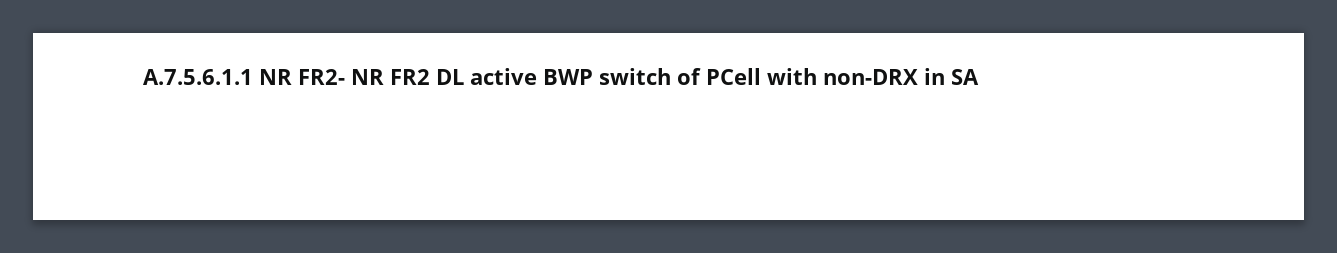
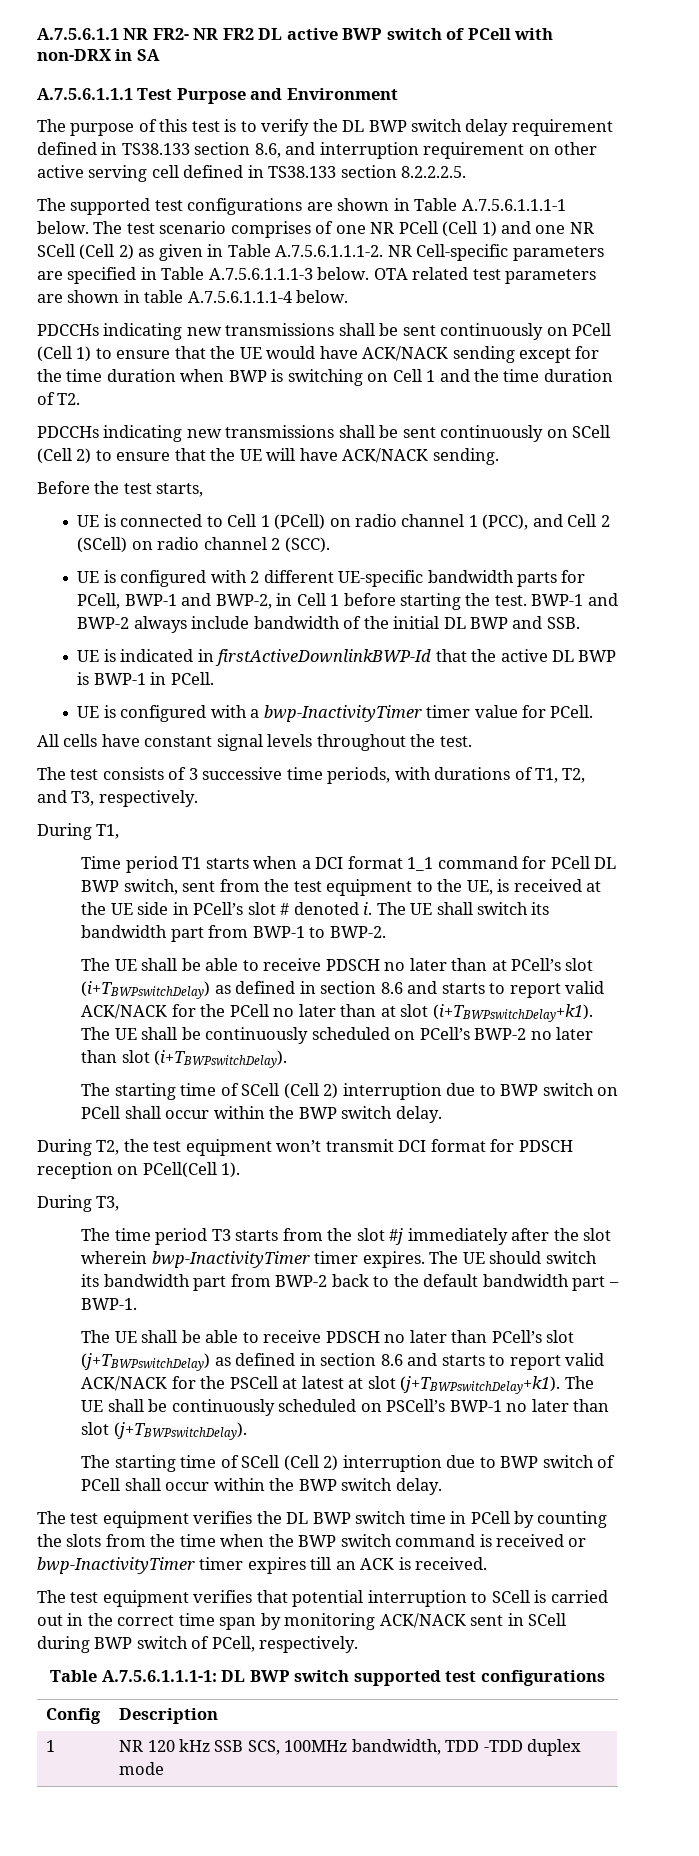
(979, 77) none -> [37,88,398,104] [37,119,613,136] [37,142,598,159] [37,165,467,182] [37,198,566,215] [37,221,594,238] [37,244,604,261] [37,267,597,284] [37,290,349,303] [37,323,612,340] [37,346,600,363] [37,369,613,386] [37,392,81,405] [37,425,611,442] [37,448,499,465] [37,481,204,497] [77,514,610,530] [77,537,330,553] [77,570,586,587] [77,593,618,610] [77,616,580,633] [77,649,617,666] [77,672,214,685] [77,705,594,722] [37,734,472,751] [37,767,586,784] [37,790,198,807] [37,823,120,840] [81,856,616,873] [81,879,601,896] [81,902,550,915] [81,925,386,942] [81,958,594,971] [81,981,605,999] [81,1004,593,1022] [81,1027,594,1044] [81,1050,288,1068] [81,1083,618,1100] [81,1106,442,1123] [37,1139,573,1156] [37,1162,241,1179] [37,1195,120,1212] [81,1228,611,1245] [81,1251,597,1268] [81,1274,619,1291] [81,1298,138,1310] [81,1330,574,1343] [81,1353,605,1371] [81,1376,594,1394] [81,1399,610,1416] [81,1422,247,1440] [81,1455,615,1472] [81,1478,442,1495] [37,1511,608,1528] [37,1534,587,1547] [37,1557,488,1574] [37,1590,608,1607] [37,1613,567,1630] [37,1636,359,1653] [50,1670,605,1686] [46,1708,102,1724] [119,1708,219,1724] [46,1740,56,1752] [119,1739,582,1756] [119,1762,165,1775] // A.7.5.6.1.1.1 Test Purpose and Environment // The purpose of this test is to verify the DL BWP switch delay requirement defined in TS38.133 section 8.6, and interruption requirement on other active serving cell defined in TS38.133 section 8.2.2.2.5. // The supported test configurations are shown in Table A.7.5.6.1.1.1-1 below. The test scenario comprises of one NR PCell (Cell 1) and one NR SCell (Cell 2) as given in Table A.7.5.6.1.1.1-2. NR Cell-specific parameters are specified in Table A.7.5.6.1.1.1-3 below. OTA related test parameters are shown in table A.7.5.6.1.1.1-4 below. // PDCCHs indicating new transmissions shall be sent continuously on PCell (Cell 1) to ensure that the UE would have ACK/NACK sending except for the time duration when BWP is switching on Cell 1 and the time duration of T2. // PDCCHs indicating new transmissions shall be sent continuously on SCell (Cell 2) to ensure that the UE will have ACK/NACK sending. // Before the test starts, // UE is connected to Cell 1 (PCell) on radio channel 1 (PCC), and Cell 2 (SCell) on radio channel 2 (SCC). // UE is configured with 2 different UE-specific bandwidth parts for PCell, BWP-1 and BWP-2, in Cell 1 before starting the test. BWP-1 and BWP-2 always include bandwidth of the initial DL BWP and SSB. // UE is indicated in firstActiveDownlinkBWP-Id that the active DL BWP is BWP-1 in PCell. // UE is configured with a bwp-InactivityTimer timer value for PCell. // All cells have constant signal levels throughout the test. // The test consists of 3 successive time periods, with durations of T1, T2, and T3, respectively. // During T1, // Time period T1 starts when a DCI format 1_1 command for PCell DL BWP switch, sent from the test equipment to the UE, is received at the UE side in PCell’s slot # denoted i. The UE shall switch its bandwidth part from BWP-1 to BWP-2. // The UE shall be able to receive PDSCH no later than at PCell’s slot (i+TBWPswitchDelay) as defined in section 8.6 and starts to report valid ACK/NACK for the PCell no later than at slot (i+TBWPswitchDelay+k1). The UE shall be continuously scheduled on PCell’s BWP-2 no later than slot (i+TBWPswitchDelay). // The starting time of SCell (Cell 2) interruption due to BWP switch on PCell shall occur within the BWP switch delay. // During T2, the test equipment won’t transmit DCI format for PDSCH reception on PCell(Cell 1). // During T3, // The time period T3 starts from the slot #j immediately after the slot wherein bwp-InactivityTimer timer expires. The UE should switch its bandwidth part from BWP-2 back to the default bandwidth part – BWP-1. // The UE shall be able to receive PDSCH no later than PCell’s slot (j+TBWPswitchDelay) as defined in section 8.6 and starts to report valid ACK/NACK for the PSCell at latest at slot (j+TBWPswitchDelay+k1). The UE shall be continuously scheduled on PSCell’s BWP-1 no later than slot (j+TBWPswitchDelay). // The starting time of SCell (Cell 2) interruption due to BWP switch of PCell shall occur within the BWP switch delay. // The test equipment verifies the DL BWP switch time in PCell by counting the slots from the time when the BWP switch command is received or bwp-InactivityTimer timer expires till an ACK is received. // The test equipment verifies that potential interruption to SCell is carried out in the correct time span by monitoring ACK/NACK sent in SCell during BWP switch of PCell, respectively. // Table A.7.5.6.1.1.1-1: DL BWP switch supported test configurations // Config | Description // 1 | NR 120 kHz SSB SCS, 100MHz bandwidth, TDD -TDD duplex mode

